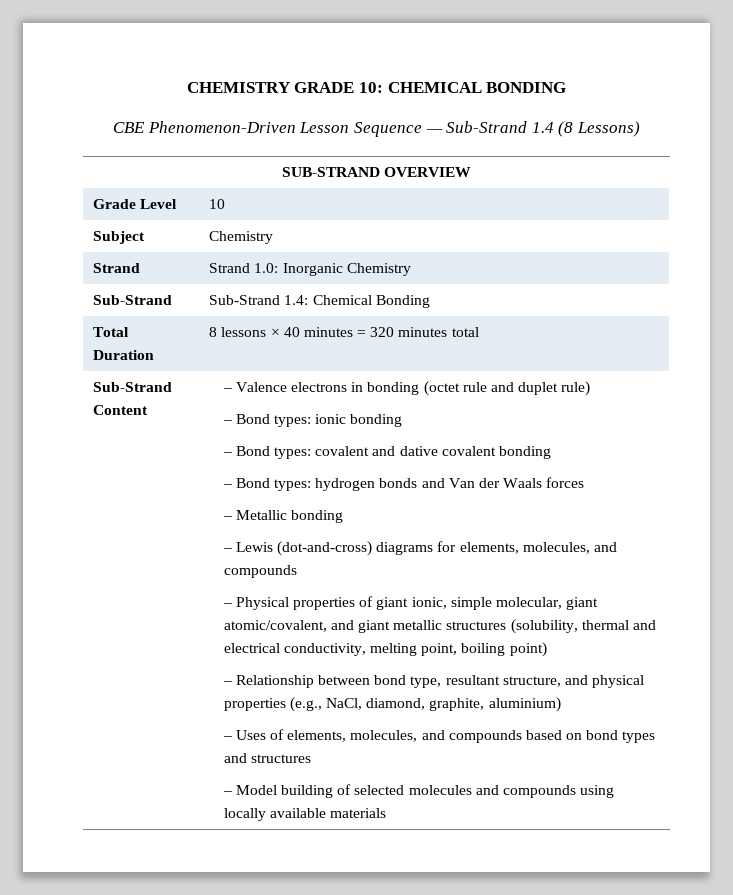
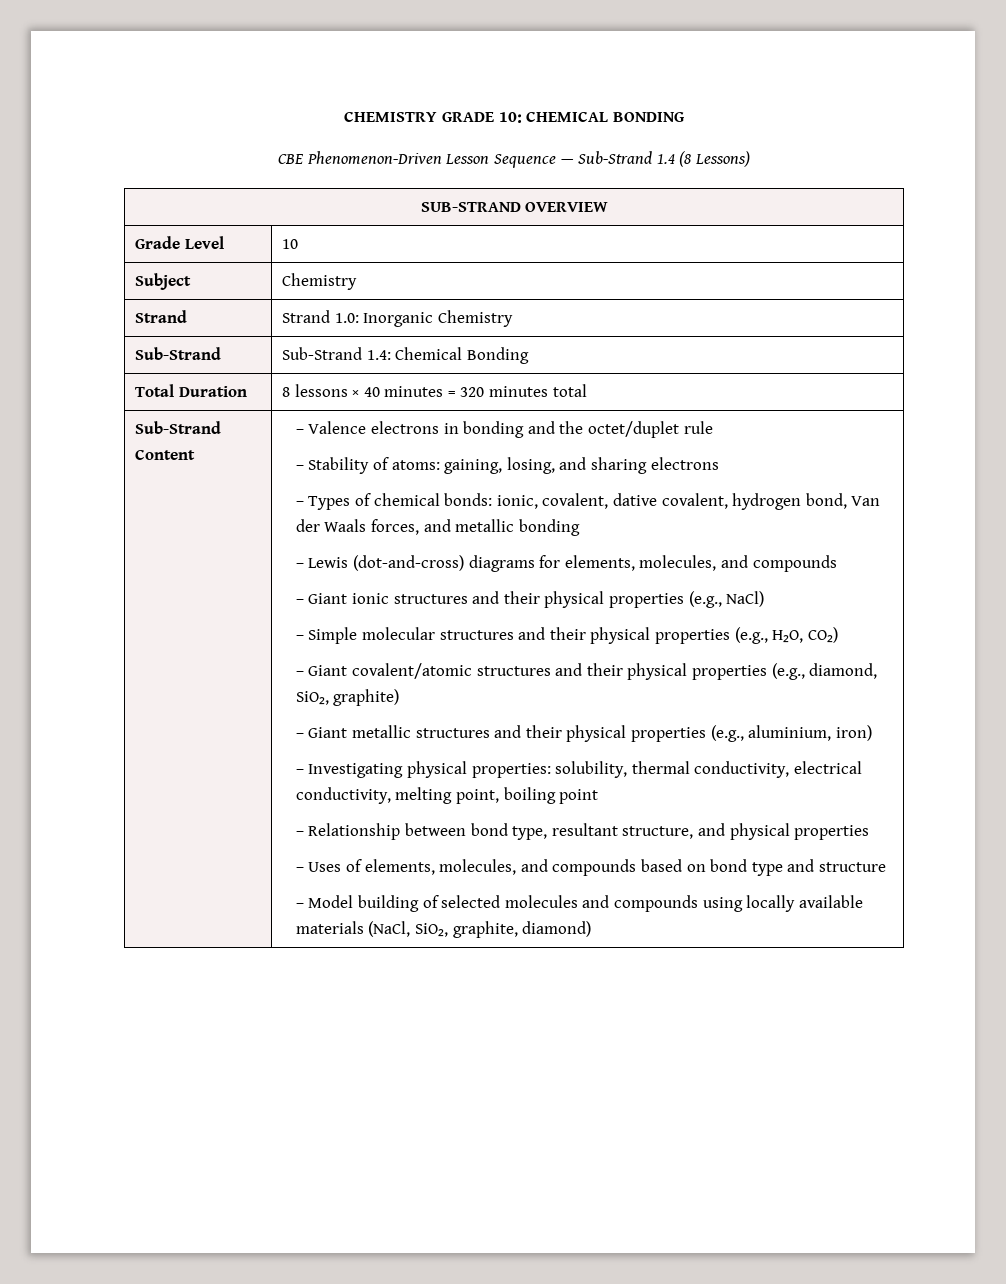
[423,381,591,396] [222,414,403,427] [222,446,551,459] [222,477,585,491] [222,510,287,520] (octet rule and duplet rule) // – Bond types: ionic bonding // – Bond types: covalent and dative covalent bonding // – Bond types: hydrogen bonds and Van der Waals forces // – Metallic -> [527,421,713,438] [295,457,719,474] [295,493,881,510] [295,519,515,535] and the octet/duplet rule // – Stability of atoms: gaining, losing, and sharing electrons // – Types of chemical bonds: ionic, covalent, dative covalent, hydrogen bond, Van der Waals forces, and metallic
[235,596,599,610] [223,619,656,634] Physical properties of giant ionic, simple molecular, giant atomic/covalent, and giant metallic structures (solubility, thermal and -> [308,591,765,608] [295,627,838,644] [295,663,878,680] [295,689,400,706] [295,725,872,742] [295,761,790,778] Giant ionic structures and their physical properties (e.g., NaCl) // – Simple molecular structures and their physical properties (e.g., H₂O, CO₂) // – Giant covalent/atomic structures and their physical properties (e.g., diamond, SiO₂, graphite) // – Giant metallic structures and their physical properties (e.g., aluminium, iron) // – Investigating physical properties: solubility, thermal conductivity,
[509,642,547,657] point) -> [559,789,599,804] point
[289,697,561,712] (e.g., NaCl, diamond, graphite, aluminium) -> (870, 832) none
[622,731,656,743] [223,753,311,763] types and structures -> [751,859,886,876] type and structure
(386, 813) none -> [368,921,592,938] (NaCl, SiO₂, graphite, diamond)

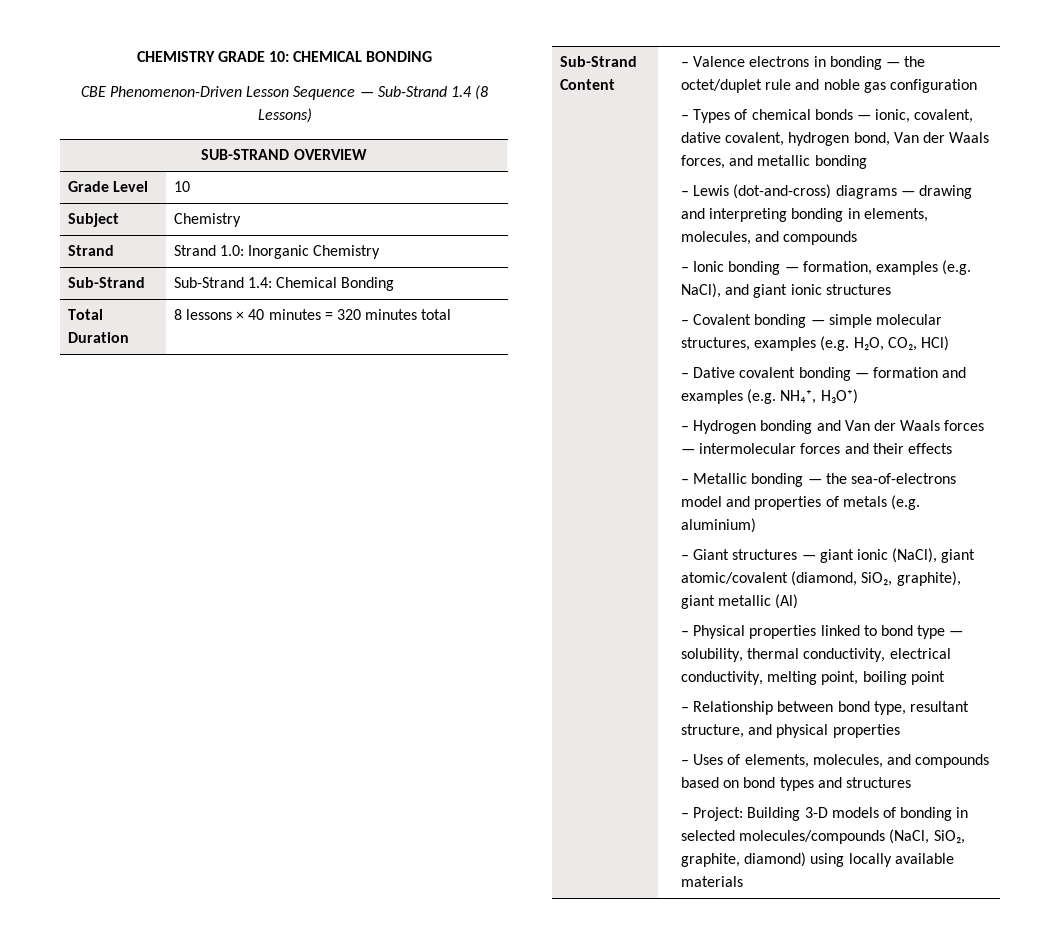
[527,421,555,434] and -> [885,62,900,67] —
[295,457,719,474] // – Stability of atoms: gaining, losing, and sharing electrons -> [795,79,977,93] and noble gas configuration
[444,493,493,506] bonds: -> [814,109,871,120] bonds —
[539,555,561,568] for -> [900,185,972,199] [681,208,860,222] — drawing and interpreting bonding in
[308,591,765,608] [295,627,838,644] [295,663,878,680] [295,689,400,706] [295,725,872,742] [295,761,551,778] Giant ionic structures and their physical properties (e.g., NaCl) // – Simple molecular structures and their physical properties (e.g., H₂O, CO₂) // – Giant covalent/atomic structures and their physical properties (e.g., diamond, SiO₂, graphite) // – Giant metallic structures and their physical properties (e.g., aluminium, iron) // – Investigating physical properties: -> [693,260,972,275] [681,283,891,298] [681,314,942,328] [681,336,949,351] [681,367,967,381] [681,389,858,404] [681,420,985,434] [681,443,952,454] [681,473,956,487] [681,495,920,510] [681,518,757,533] [681,548,976,563] [681,571,961,586] [681,594,799,609] [681,625,964,639] Ionic bonding — formation, examples (e.g. NaCl), and giant ionic structures // – Covalent bonding — simple molecular structures, examples (e.g. H₂O, CO₂, HCl) // – Dative covalent bonding — formation and examples (e.g. NH₄⁺, H₃O⁺) // – Hydrogen bonding and Van der Waals forces — intermolecular forces and their effects // – Metallic bonding — the sea-of-electrons model and properties of metals (e.g. aluminium) // – Giant structures — giant ionic (NaCl), giant atomic/covalent (diamond, SiO₂, graphite), giant metallic (Al) // – Physical properties linked to bond type —
[751,859,886,876] [295,895,863,912] [295,921,592,938] type and structure // – Model building of selected molecules and compounds using locally available materials (NaCl, SiO₂, graphite, diamond) -> [779,777,911,791] [681,807,969,821] [681,829,965,844] [681,852,954,867] [681,876,744,887] types and structures // – Project: Building 3-D models of bonding in selected molecules/compounds (NaCl, SiO₂, graphite, diamond) using locally available materials

